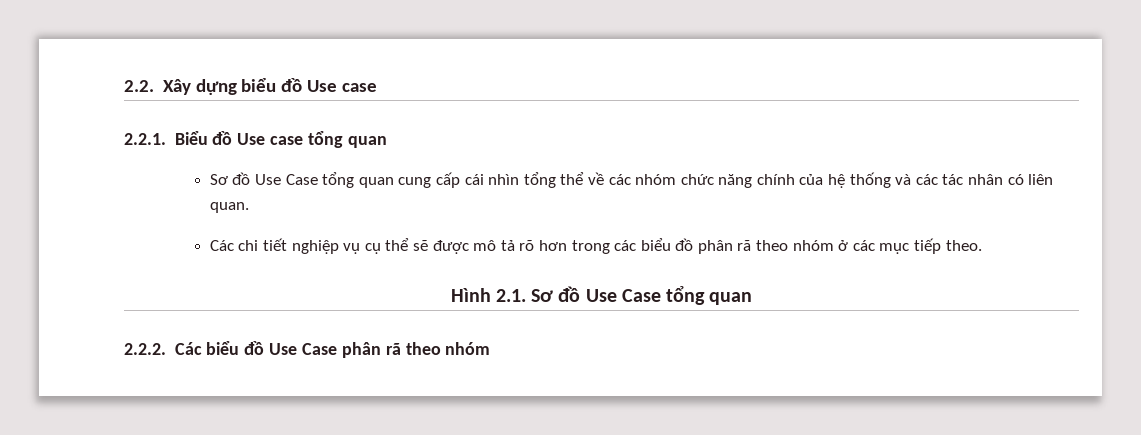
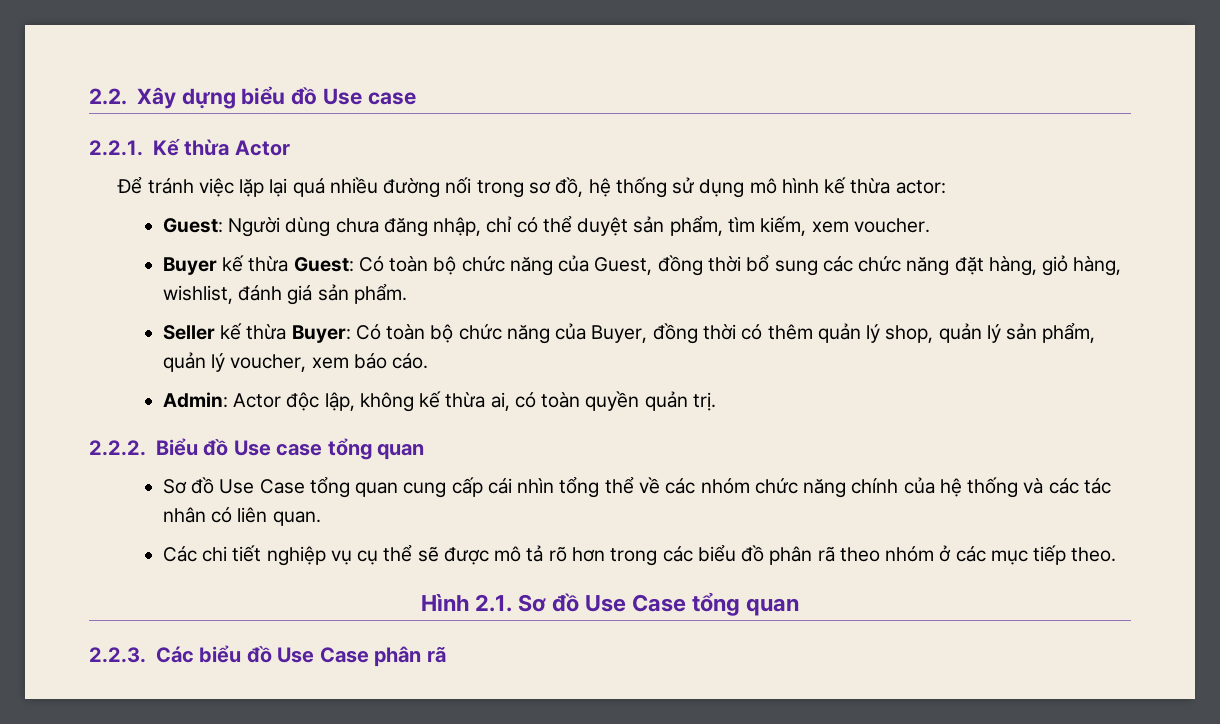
(166, 139) none -> [152,139,290,156] [117,177,946,198] [162,216,930,237] [162,255,1122,276] [162,284,407,305] [162,323,1096,344] [162,352,429,372] [162,391,717,412] [89,440,146,456] Kế thừa Actor // Để tránh việc lặp lại quá nhiều đường nối trong sơ đồ, hệ thống sử dụng mô hình kế thừa actor: // Guest: Người dùng chưa đăng nhập, chỉ có thể duyệt sản phẩm, tìm kiếm, xem voucher. // Buyer kế thừa Guest: Có toàn bộ chức năng của Guest, đồng thời bổ sung các chức năng đặt hàng, giỏ hàng, wishlist, đánh giá sản phẩm. // Seller kế thừa Buyer: Có toàn bộ chức năng của Buyer, đồng thời có thêm quản lý shop, quản lý sản phẩm, quản lý voucher, xem báo cáo. // Admin: Actor độc lập, không kế thừa ai, có toàn quyền quản trị. // 2.2.2.
[124,343,166,355] 2.2.2. -> [89,647,146,663] 2.2.3.
[405,342,491,355] theo nhóm -> (446, 654) none

